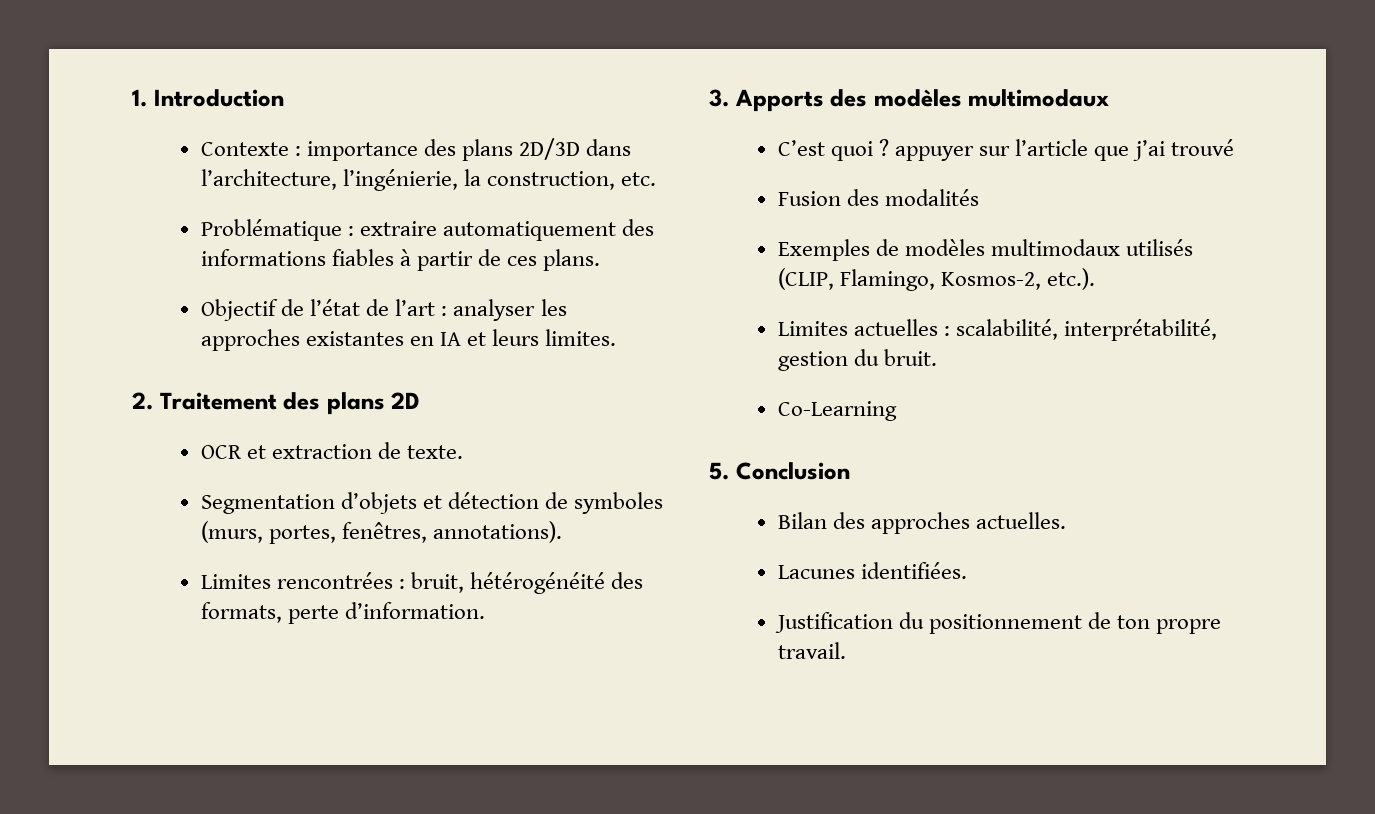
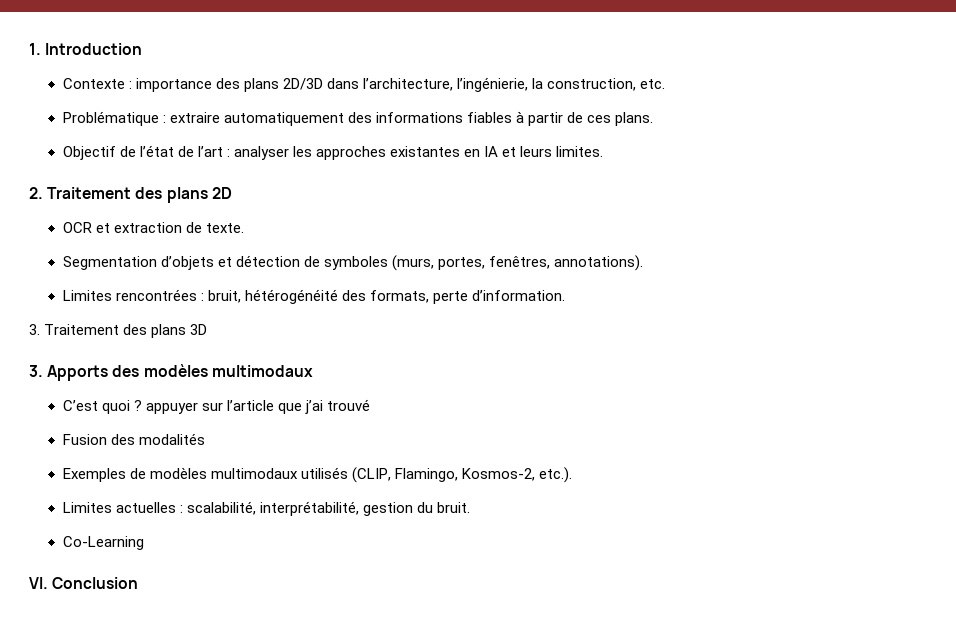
(486, 610) none -> [29,324,208,338] // 3. Traitement des plans 3D
[709,462,729,480] 5. -> [29,577,48,589] VI.
[778,512,1067,534] [778,562,968,579] [775,612,1222,634] [778,642,847,659] // Bilan des approches actuelles. // Lacunes identifiées. // Justification du positionnement de ton propre travail. -> (139, 583) none

